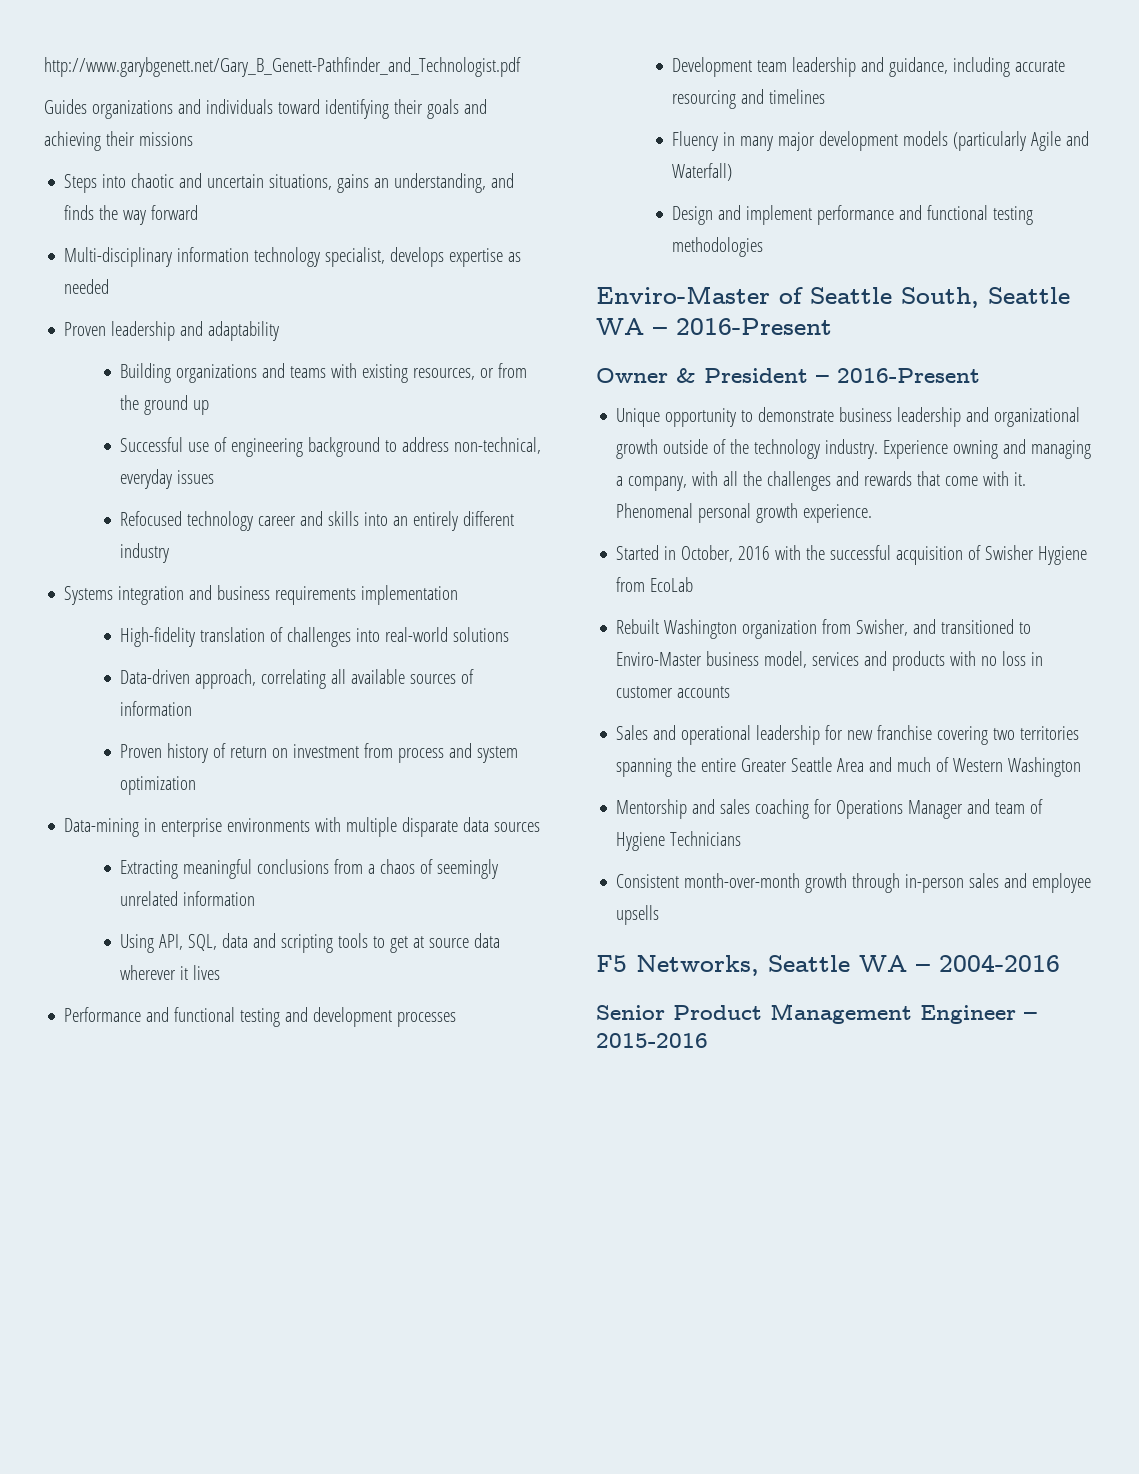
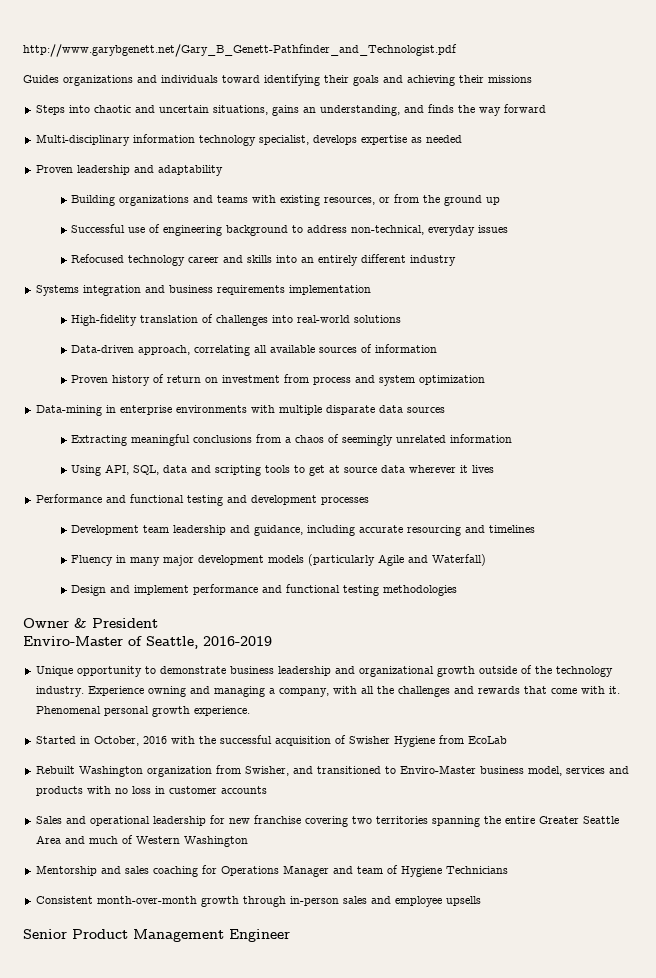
[596,286,1070,308] [596,318,832,335] // Enviro-Master of Seattle South, Seattle WA – 2016-Present -> (458, 590) none
[816,368,980,383] – 2016-Present -> [23,636,272,649] // Enviro-Master of Seattle, 2016-2019
[596,954,1060,976] // F5 Networks, Seattle WA – 2004-2016 -> (481, 901) none
[1024,1012,1037,1020] [596,1033,708,1048] – 2015-2016 -> (290, 935) none

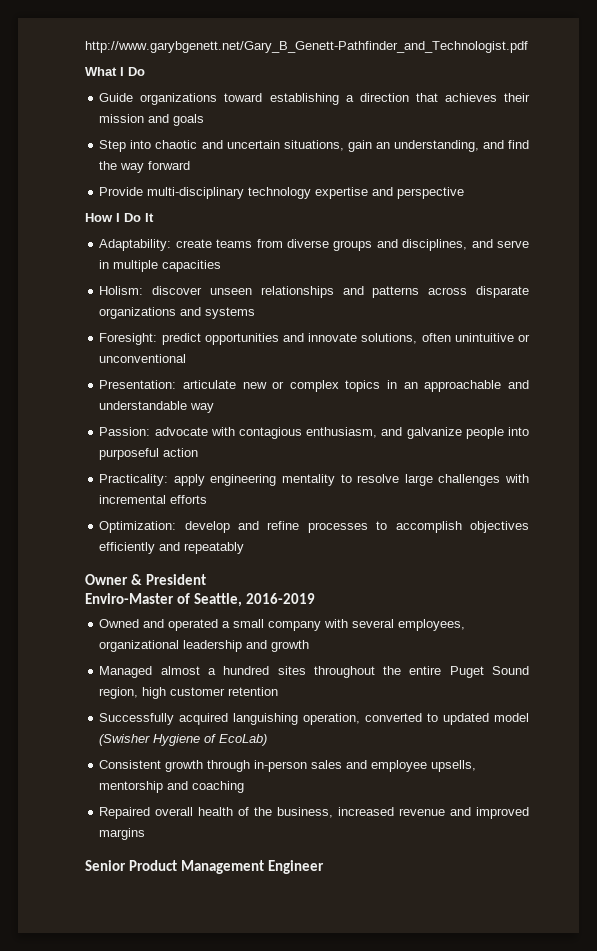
[23,74,532,86] [35,105,65,115] Guides organizations and individuals toward identifying their goals and achieving their missions // Steps -> [85,67,145,76] [99,93,530,105] [99,114,205,126] [99,140,127,152] What I Do // Guide organizations toward establishing a direction that achieves their mission and goals // Step
[271,105,299,116] gains -> [347,140,372,152] gain
[427,104,454,113] finds -> [507,140,529,149] find
[35,134,462,146] [35,165,223,176] [71,194,501,206] [71,224,509,236] [71,254,457,266] [35,285,371,296] [71,314,402,326] [71,344,438,356] [71,374,486,386] [35,405,445,416] [71,434,513,446] [71,464,495,476] [35,494,369,506] [71,525,536,536] [71,554,487,566] [71,584,458,596] Multi-disciplinary information technology specialist, develops expertise as needed // Proven leadership and adaptability // Building organizations and teams with existing resources, or from the ground up // Successful use of engineering background to address non-technical, everyday issues // Refocused technology career and skills into an entirely different industry // Systems integration and business requirements implementation // High-fidelity translation of challenges into real-world solutions // Data-driven approach, correlating all available sources of information // Proven history of return on investment from process and system optimization // Data-mining in enterprise environments with multiple disparate data sources // Extracting meaningful conclusions from a chaos of seemingly unrelated information // Using API, SQL, data and scripting tools to get at source data wherever it lives // Performance and functional testing and development processes // Development team leadership and guidance, including accurate resourcing and timelines // Fluency in many major development models (particularly Agile and Waterfall) // Design and implement performance and functional testing methodologies -> [99,187,465,199] [85,213,154,222] [99,239,529,251] [99,260,222,272] [99,286,529,298] [99,307,256,319] [99,333,530,345] [99,354,187,363] [99,380,529,392] [99,401,215,413] [99,427,529,439] [99,448,199,460] [99,474,529,486] [99,495,208,504] [99,521,529,533] [99,542,245,554] Provide multi-disciplinary technology expertise and perspective // How I Do It // Adaptability: create teams from diverse groups and disciplines, and serve in multiple capacities // Holism: discover unseen relationships and patterns across disparate organizations and systems // Foresight: predict opportunities and innovate solutions, often unintuitive or unconventional // Presentation: articulate new or complex topics in an approachable and understandable way // Passion: advocate with contagious enthusiasm, and galvanize people into purposeful action // Practicality: apply engineering mentality to resolve large challenges with incremental efforts // Optimization: develop and refine processes to accomplish objectives efficiently and repeatably
[35,665,613,677] [35,686,620,697] [35,706,250,717] [35,735,507,747] [35,765,629,777] [35,786,267,796] [35,815,619,827] [35,835,248,847] [35,865,508,877] Unique opportunity to demonstrate business leadership and organizational growth outside of the technology industry. Experience owning and managing a company, with all the challenges and rewards that come with it. Phenomenal personal growth experience. // Started in October, 2016 with the successful acquisition of Swisher Hygiene from EcoLab // Rebuilt Washington organization from Swisher, and transitioned to Enviro-Master business model, services and products with no loss in customer accounts // Sales and operational leadership for new franchise covering two territories spanning the entire Greater Seattle Area and much of Western Washington // Mentorship and sales coaching for Operations Manager and team of Hygiene Technicians -> [99,619,466,631] [99,640,310,652] [99,666,529,678] [99,687,279,699] [99,713,529,725] [99,734,268,746] Owned and operated a small company with several employees, organizational leadership and growth // Managed almost a hundred sites throughout the entire Puget Sound region, high customer retention // Successfully acquired languishing operation, converted to updated model (Swisher Hygiene of EcoLab)
[96,896,197,904] month-over-month -> (162, 764) none
[445,896,481,906] upsells -> [431,760,477,772] [99,781,245,793] [99,807,529,819] [99,828,146,840] upsells, mentorship and coaching // Repaired overall health of the business, increased revenue and improved margins

